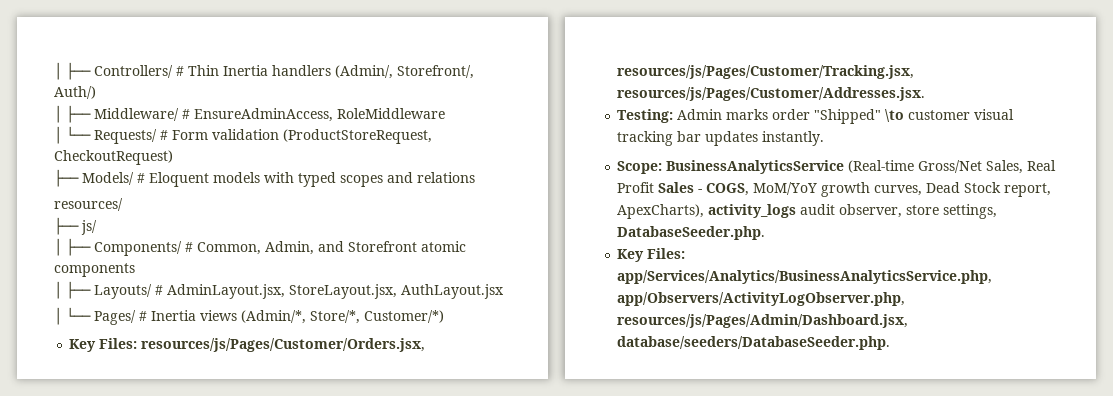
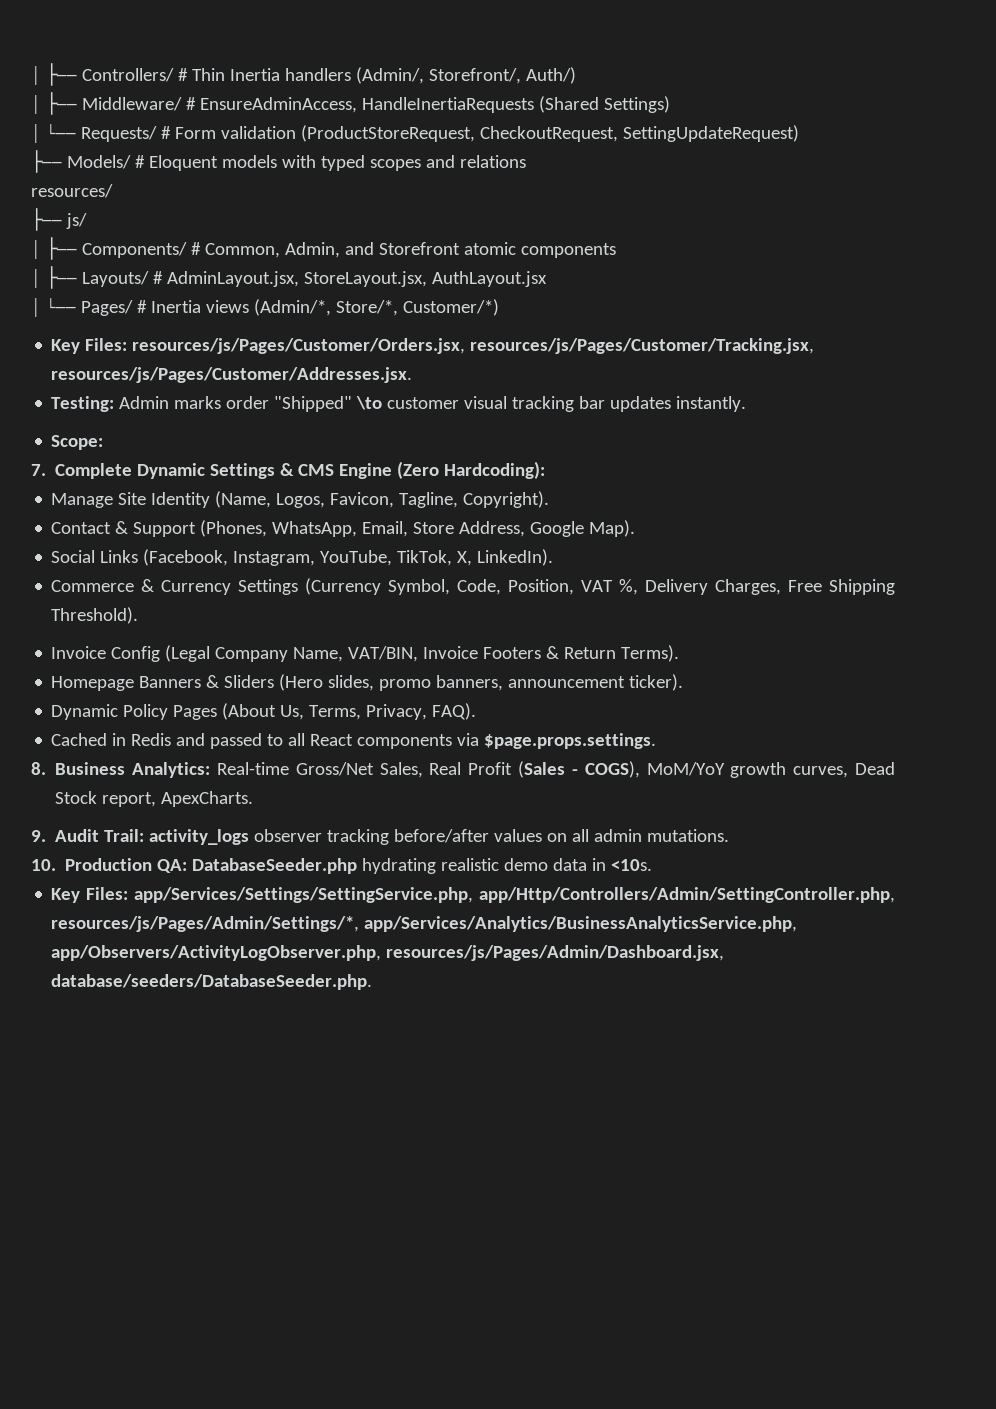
[337,108,445,119] RoleMiddleware -> [361,96,670,113] HandleInertiaRequests (Shared Settings)
[54,150,173,165] CheckoutRequest) -> [479,125,799,142] CheckoutRequest, SettingUpdateRequest)
[666,160,915,174] BusinessAnalyticsService (Real-time -> [31,461,546,479] [51,491,550,508] [51,520,636,537] [51,549,554,566] [51,578,895,595] [51,607,139,624] [51,645,680,662] [51,674,684,691] [51,703,477,720] [51,733,657,749] [31,762,289,778] // 7. Complete Dynamic Settings & CMS Engine (Zero Hardcoding): // Manage Site Identity (Name, Logos, Favicon, Tagline, Copyright). // Contact & Support (Phones, WhatsApp, Email, Store Address, Google Map). // Social Links (Facebook, Instagram, YouTube, TikTok, X, LinkedIn). // Commerce & Currency Settings (Currency Symbol, Code, Position, VAT %, Delivery Charges, Free Shipping Threshold). // Invoice Config (Legal Company Name, VAT/BIN, Invoice Footers & Return Terms). // Homepage Banners & Sliders (Hero slides, promo banners, announcement ticker). // Dynamic Policy Pages (About Us, Terms, Privacy, FAQ). // Cached in Redis and passed to all React components via $page.props.settings. // 8. Business Analytics: Real-time
[658,182,750,196] Sales - COGS, -> [518,761,640,778] (Sales - COGS),
[617,204,998,219] [617,226,766,240] [617,248,686,262] ApexCharts), activity_logs audit observer, store settings, DatabaseSeeder.php. // Key Files: -> [161,791,254,807] [31,829,730,845] [31,858,653,874] [51,887,895,903] [51,916,360,932] ApexCharts. // 9. Audit Trail: activity_logs observer tracking before/after values on all admin mutations. // 10. Production QA: DatabaseSeeder.php hydrating realistic demo data in <10s. // Key Files: app/Services/Settings/SettingService.php, app/Http/Controllers/Admin/SettingController.php, resources/js/Pages/Admin/Settings/*,

